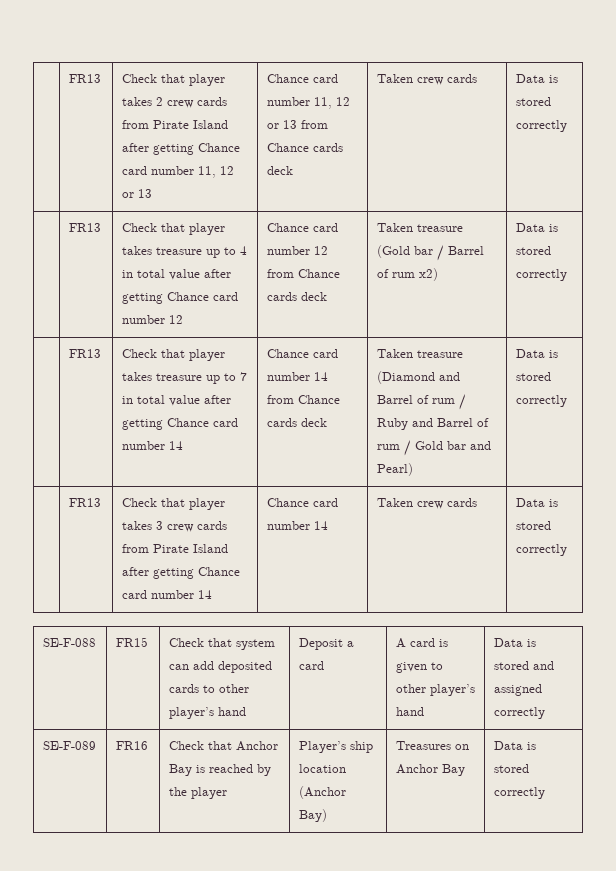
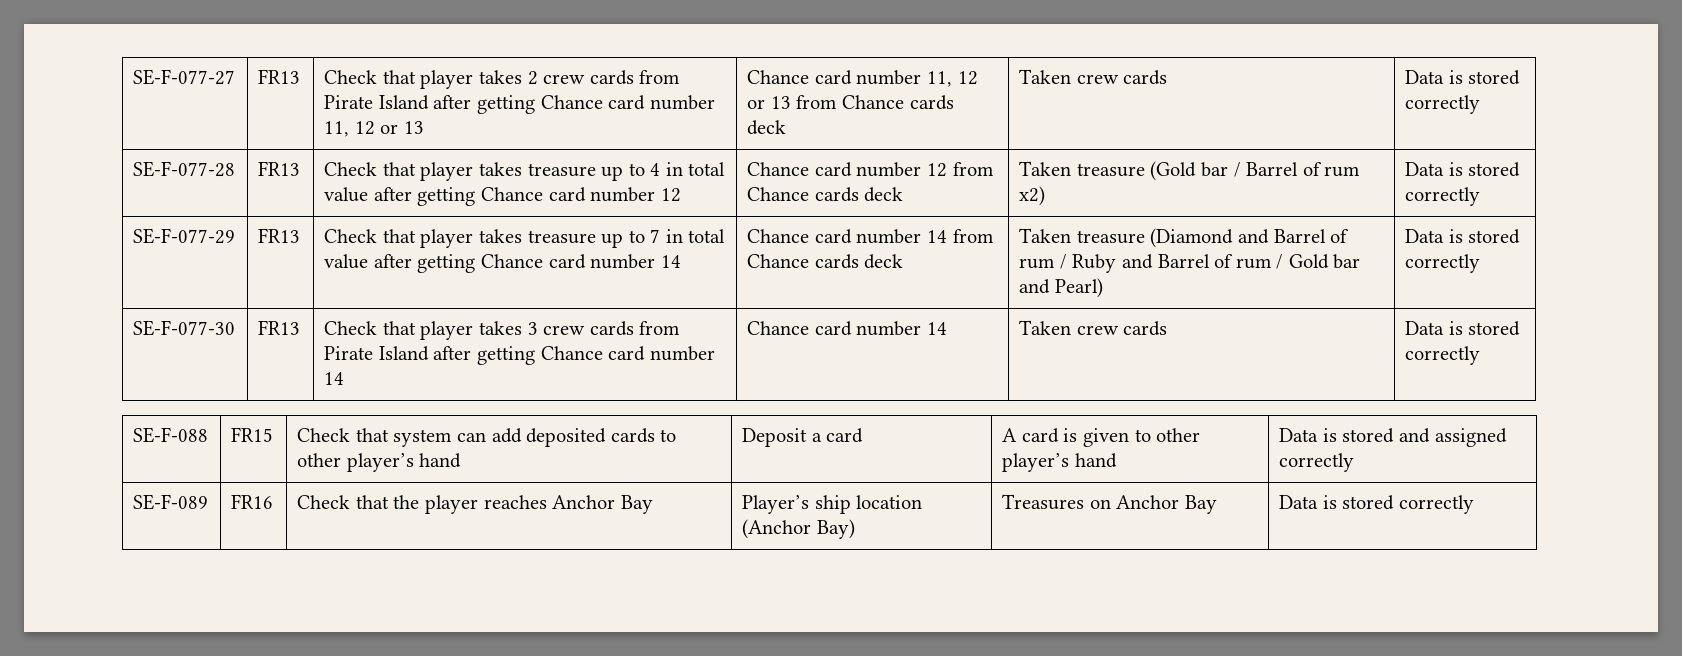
(68, 78) none -> [133,69,236,85] SE-F-077-27
(567, 126) none -> [133,161,236,177] SE-F-077-28
(567, 275) none -> [133,228,236,244] SE-F-077-29
(567, 401) none -> [133,320,236,336] SE-F-077-30
[235,741,278,751] [168,764,271,776] [168,787,227,799] Anchor Bay is reached by the player -> [393,495,653,514] the player reaches Anchor Bay

